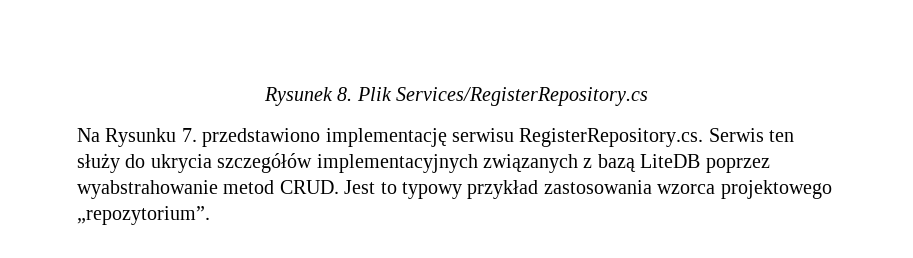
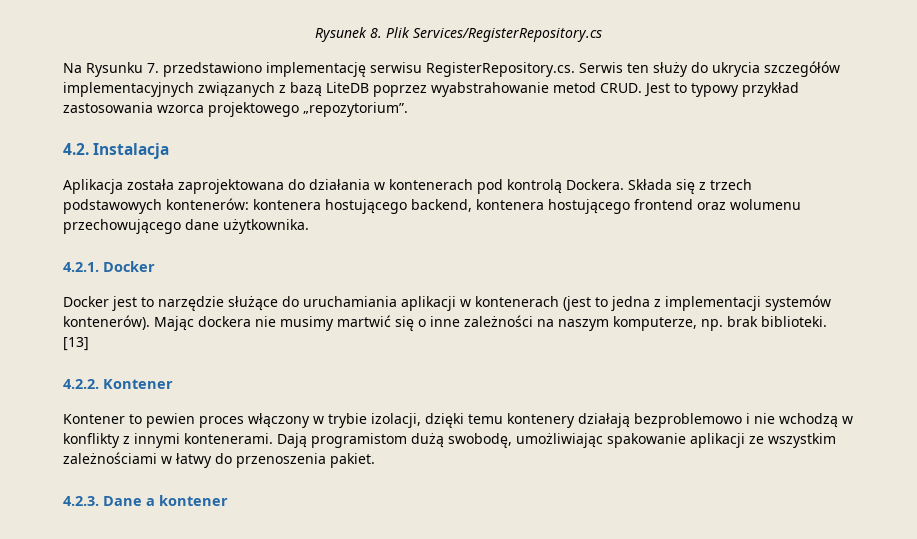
(210, 215) none -> [63,143,170,159] [63,179,752,194] [63,198,801,214] [63,219,309,234] [63,261,155,272] [63,295,831,311] [63,315,827,331] [63,337,89,351] [63,379,173,389] [63,413,853,428] [63,433,836,448] [63,452,375,468] [63,495,228,506] // 4.2. Instalacja // Aplikacja została zaprojektowana do działania w kontenerach pod kontrolą Dockera. Składa się z trzech podstawowych kontenerów: kontenera hostującego backend, kontenera hostującego frontend oraz wolumenu przechowującego dane użytkownika. // 4.2.1. Docker // Docker jest to narzędzie służące do uruchamiania aplikacji w kontenerach (jest to jedna z implementacji systemów kontenerów). Mając dockera nie musimy martwić się o inne zależności na naszym komputerze, np. brak biblioteki. [13] // 4.2.2. Kontener // Kontener to pewien proces włączony w trybie izolacji, dzięki temu kontenery działają bezproblemowo i nie wchodzą w konflikty z innymi kontenerami. Dają programistom dużą swobodę, umożliwiając spakowanie aplikacji ze wszystkim zależnościami w łatwy do przenoszenia pakiet. // 4.2.3. Dane a kontener

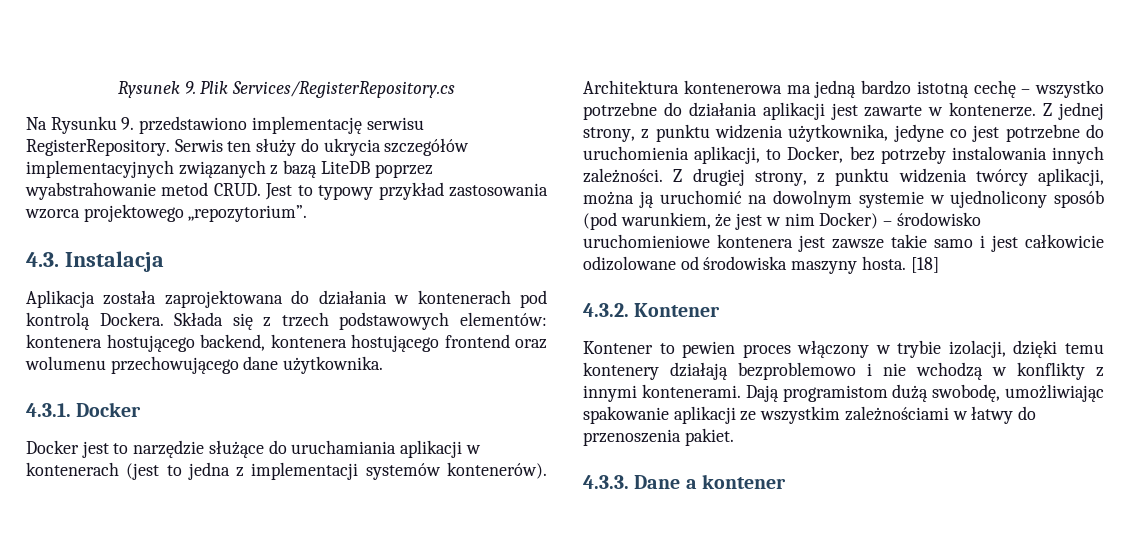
[370,28,382,38] 8. -> [184,81,196,94] 9.
[147,63,159,73] 7. -> [121,117,135,130] 9.
[426,62,575,77] RegisterRepository.cs. -> [26,139,170,156] RegisterRepository.
[63,143,89,155] 4.2. -> [26,252,59,267] 4.3.
[166,198,249,210] kontenerów: -> [460,312,547,326] elementów:
[63,262,99,272] 4.2.1. -> [26,403,71,417] 4.3.1.
[154,315,827,331] [63,337,89,351] [63,379,99,389] Mając dockera nie musimy martwić się o inne zależności na naszym komputerze, np. brak biblioteki. [13] // 4.2.2. -> [583,80,1104,98] [583,102,1104,120] [583,124,1104,142] [583,146,1104,164] [583,168,1104,186] [583,190,1104,208] [583,212,981,230] [583,234,1104,252] [583,256,939,274] [583,303,629,317] Architektura kontenerowa ma jedną bardzo istotną cechę – wszystko potrzebne do działania aplikacji jest zawarte w kontenerze. Z jednej strony, z punktu widzenia użytkownika, jedyne co jest potrzebne do uruchomienia aplikacji, to Docker, bez potrzeby instalowania innych zależności. Z drugiej strony, z punktu widzenia twórcy aplikacji, można ją uruchomić na dowolnym systemie w ujednolicony sposób (pod warunkiem, że jest w nim Docker) – środowisko uruchomieniowe kontenera jest zawsze takie samo i jest całkowicie odizolowane od środowiska maszyny hosta. [18] // 4.3.2.
[63,496,99,506] 4.2.3. -> [583,475,629,489] 4.3.3.

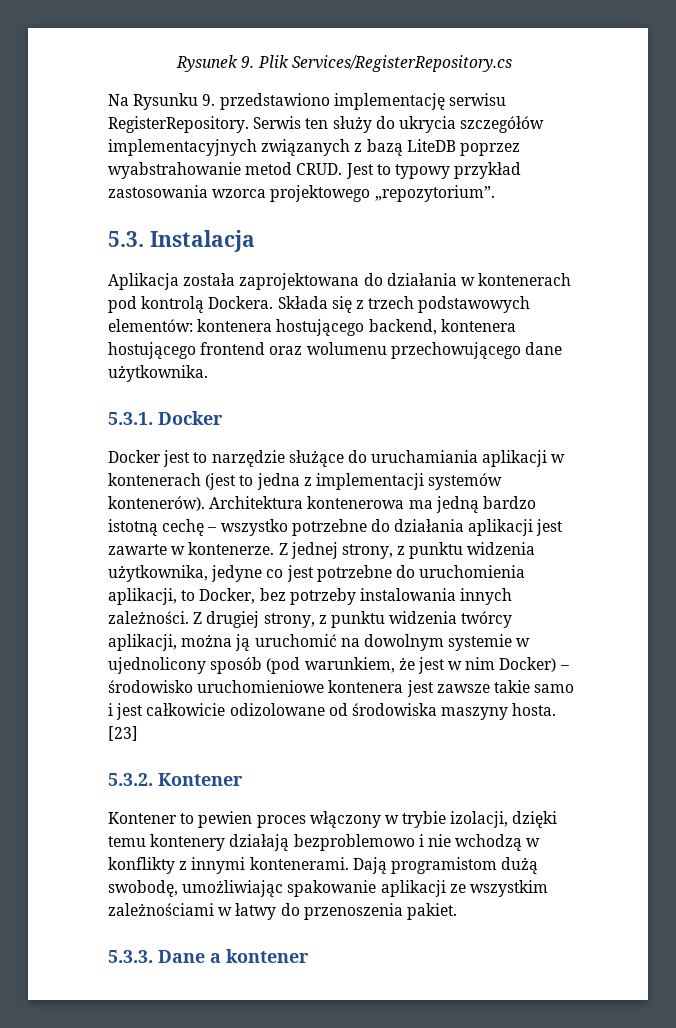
[26,252,59,267] 4.3. -> [108,231,144,247] 5.3.
[26,403,71,417] 4.3.1. -> [108,412,153,425] 5.3.1.
[910,257,939,273] [583,303,629,317] [18] // 4.3.2. -> [108,726,138,741] [108,773,153,786] [23] // 5.3.2.
[583,475,629,489] 4.3.3. -> [108,950,153,963] 5.3.3.

